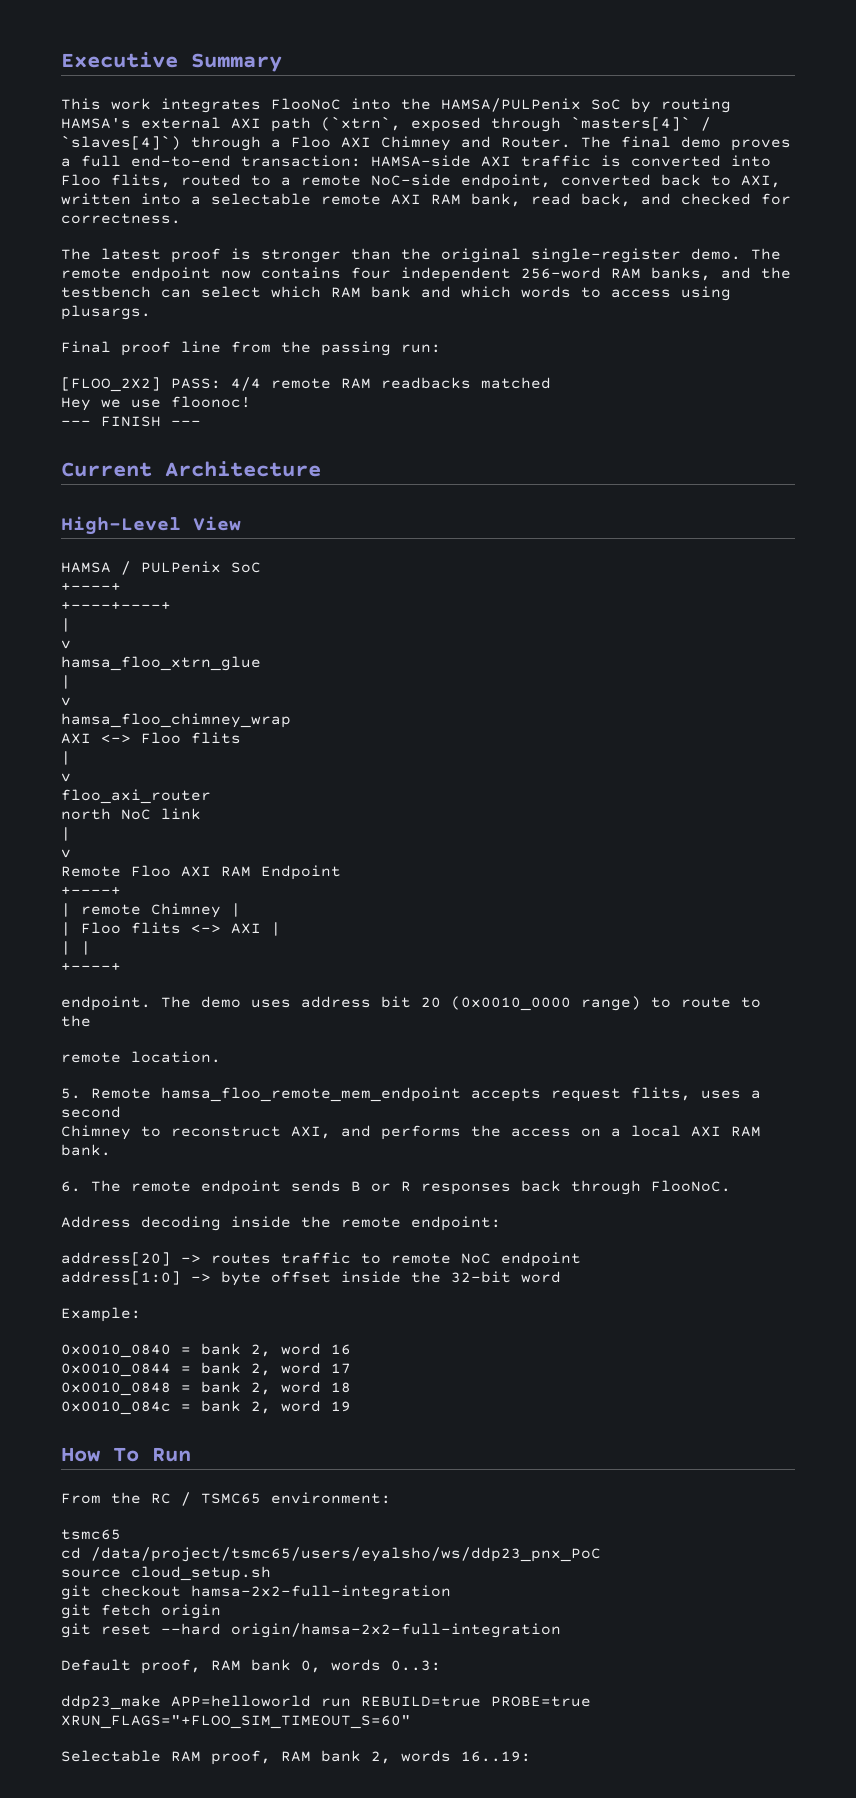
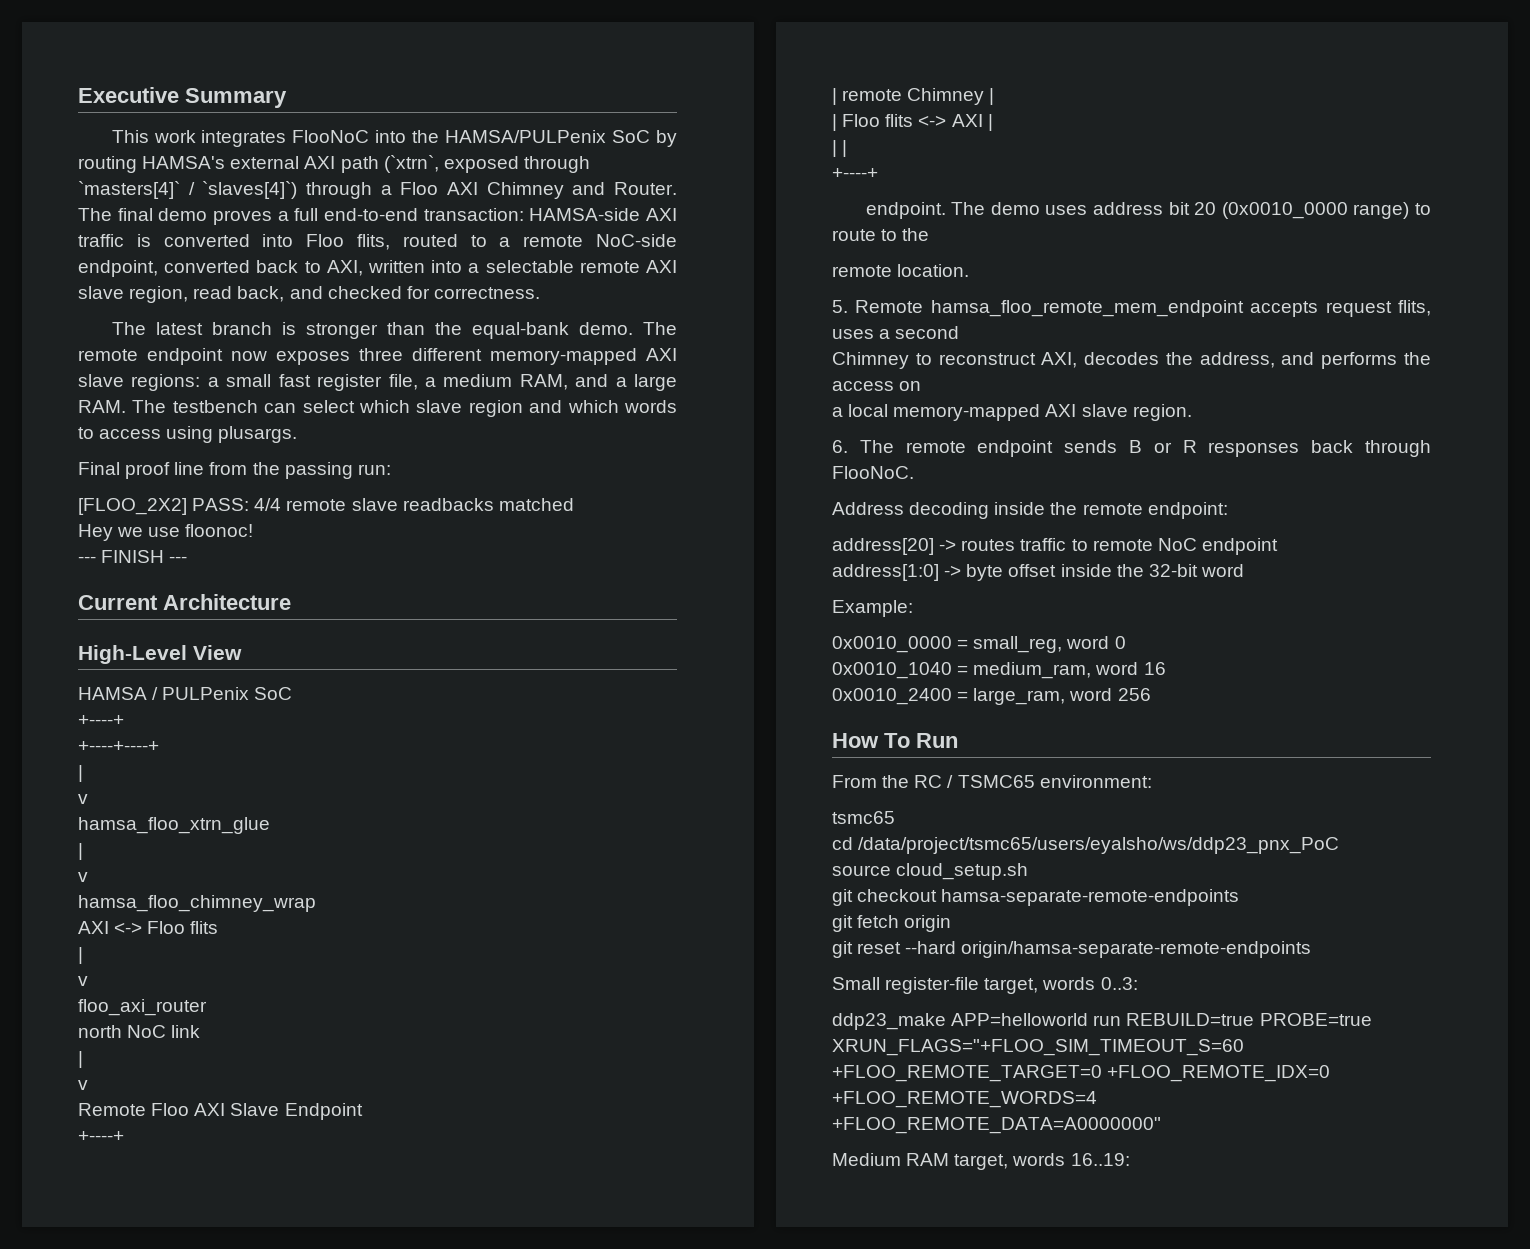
[431,193,521,207] RAM bank, -> [78,286,189,303] slave region,
[171,248,221,263] proof -> [211,322,272,335] branch
[441,248,681,263] original single-register -> [471,322,569,339] equal-bank
[261,267,791,282] contains four independent 256-word RAM banks, and the -> [276,348,677,365] [78,374,677,391] [78,400,167,413] exposes three different memory-mapped AXI slave regions: a small fast register file, a medium RAM, and a large RAM. The
[331,286,411,298] RAM bank -> [416,400,523,417] slave region
[341,378,371,389] RAM -> [351,498,398,511] slave
[221,866,251,877] RAM -> [230,1103,280,1116] Slave
(331, 1132) none -> [1084,352,1275,368] decodes the address,
(601, 1132) none -> (922, 386) //
[691,1126,761,1137] [61,1144,111,1156] AXI RAM bank. -> [893,404,1192,421] memory-mapped AXI slave region.
[61,1343,351,1358] [61,1362,351,1377] [61,1381,351,1396] [61,1400,351,1415] 0x0010_0840 = bank 2, word 16 // 0x0010_0844 = bank 2, word 17 // 0x0010_0848 = bank 2, word 18 // 0x0010_084c = bank 2, word 19 -> [832,636,1126,653] [832,662,1166,679] [832,688,1151,705] 0x0010_0000 = small_reg, word 0 // 0x0010_1040 = medium_ram, word 16 // 0x0010_2400 = large_ram, word 256
[191,1585,451,1600] hamsa-2x2-full-integration -> [941,889,1240,906] hamsa-separate-remote-endpoints
[231,1623,561,1638] [61,1659,321,1674] origin/hamsa-2x2-full-integration // Default proof, RAM bank 0, -> [961,941,1312,958] [832,977,1039,994] origin/hamsa-separate-remote-endpoints // Small register-file target,
[61,1715,411,1729] [61,1750,391,1765] XRUN_FLAGS="+FLOO_SIM_TIMEOUT_S=60" // Selectable RAM proof, RAM bank 2, -> [832,1039,1244,1056] [832,1065,1331,1082] [832,1091,1097,1108] [832,1117,1161,1134] [832,1153,1009,1170] XRUN_FLAGS="+FLOO_SIM_TIMEOUT_S=60 +FLOO_REMOTE_TARGET=0 +FLOO_REMOTE_IDX=0 +FLOO_REMOTE_WORDS=4 +FLOO_REMOTE_DATA=A0000000" // Medium RAM target,

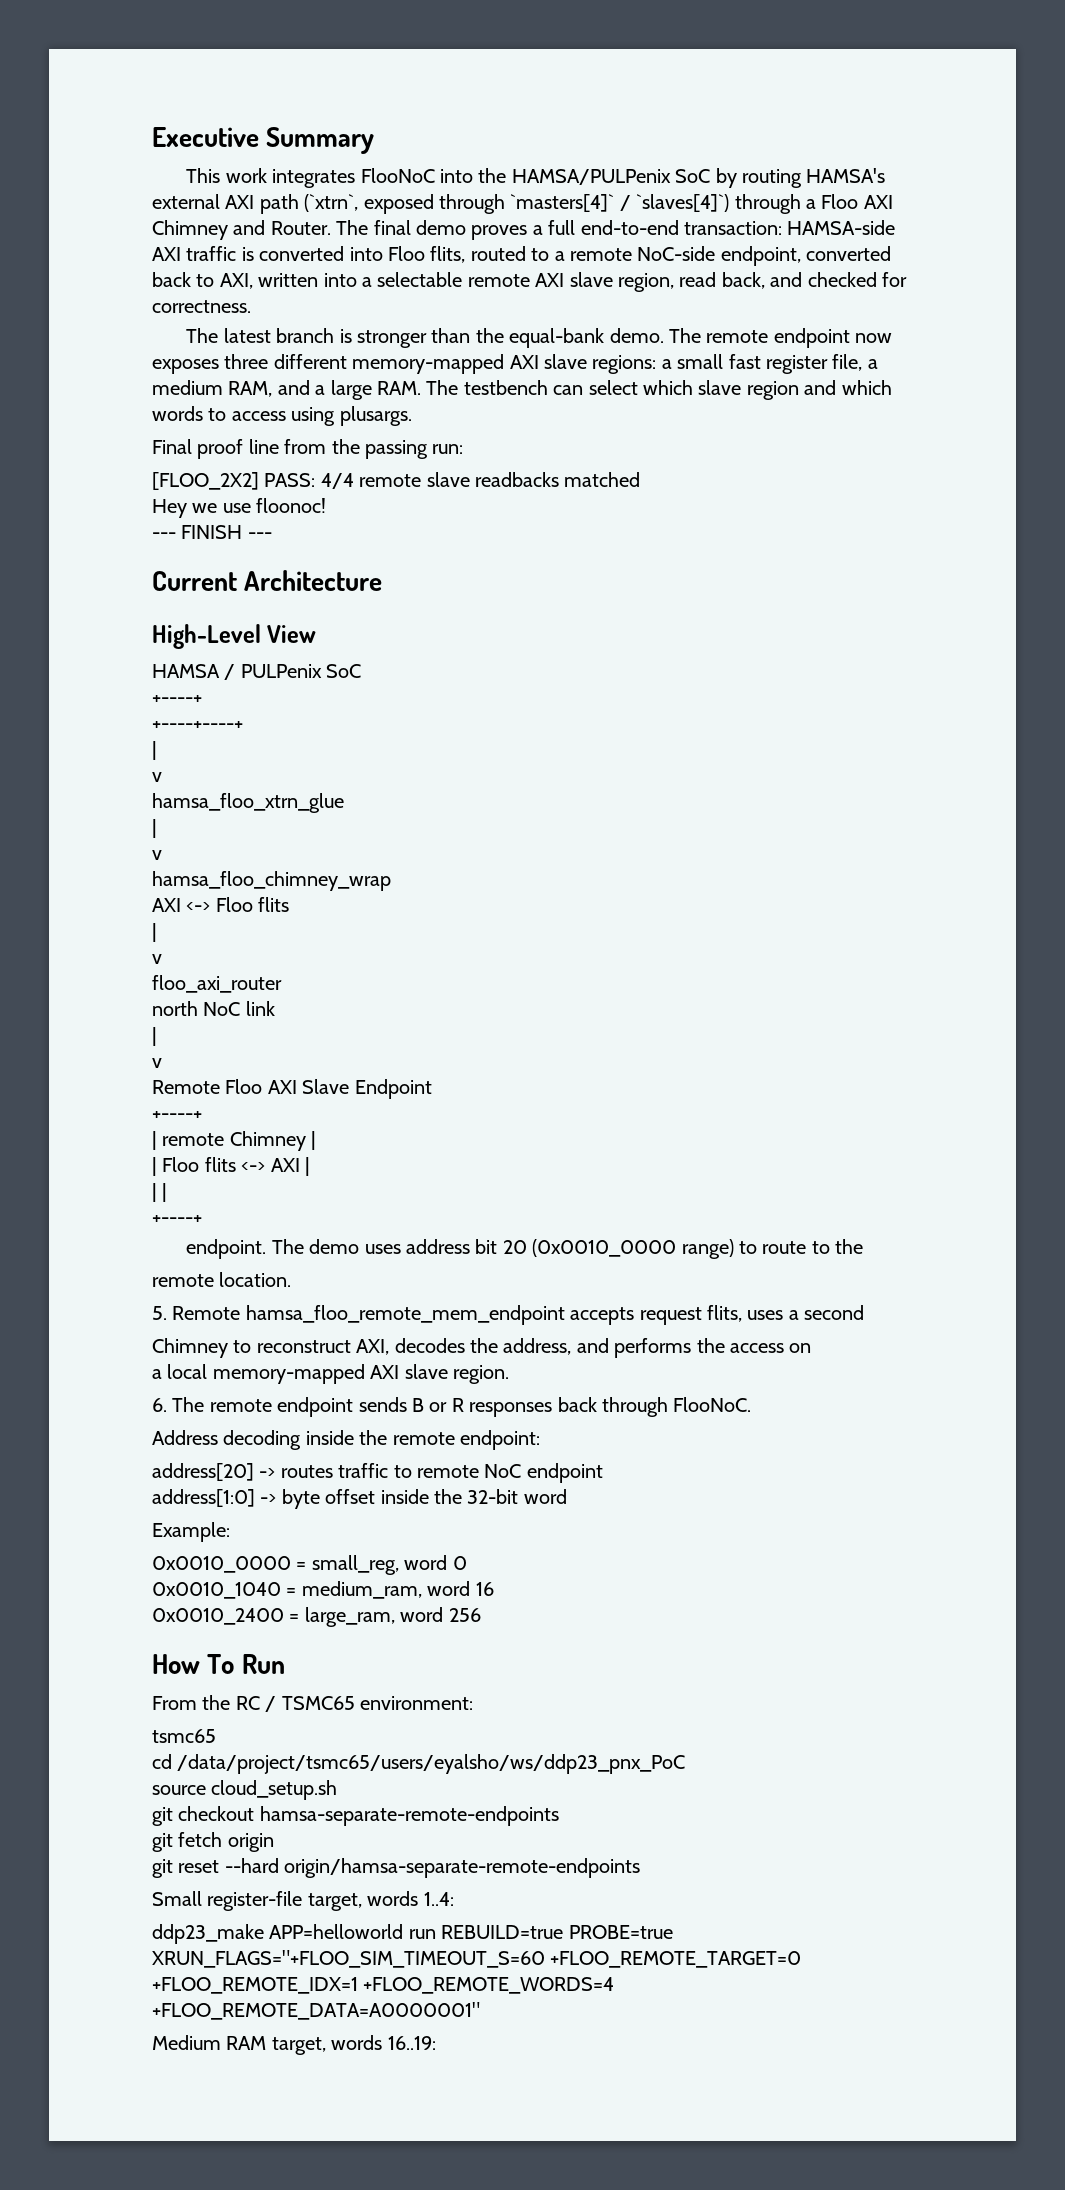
[1100,977,1138,990] 0..3: -> [423,1892,454,1906] 1..4:
[1107,1065,1331,1082] [832,1091,1097,1108] [832,1117,1161,1134] +FLOO_REMOTE_IDX=0 +FLOO_REMOTE_WORDS=4 +FLOO_REMOTE_DATA=A0000000" -> [152,1977,615,1994] [152,2002,480,2020] +FLOO_REMOTE_IDX=1 +FLOO_REMOTE_WORDS=4 +FLOO_REMOTE_DATA=A0000001"

